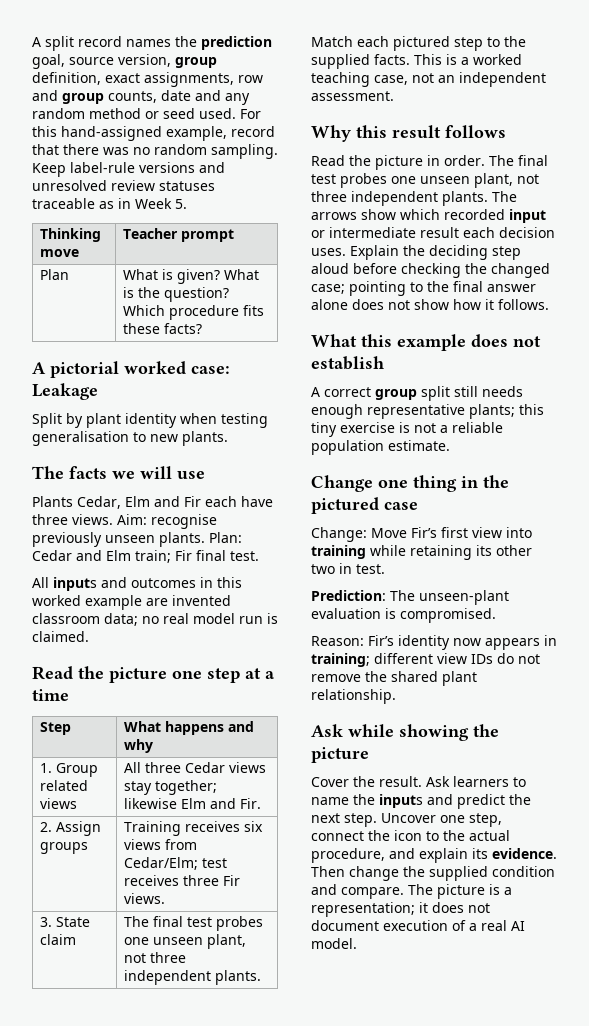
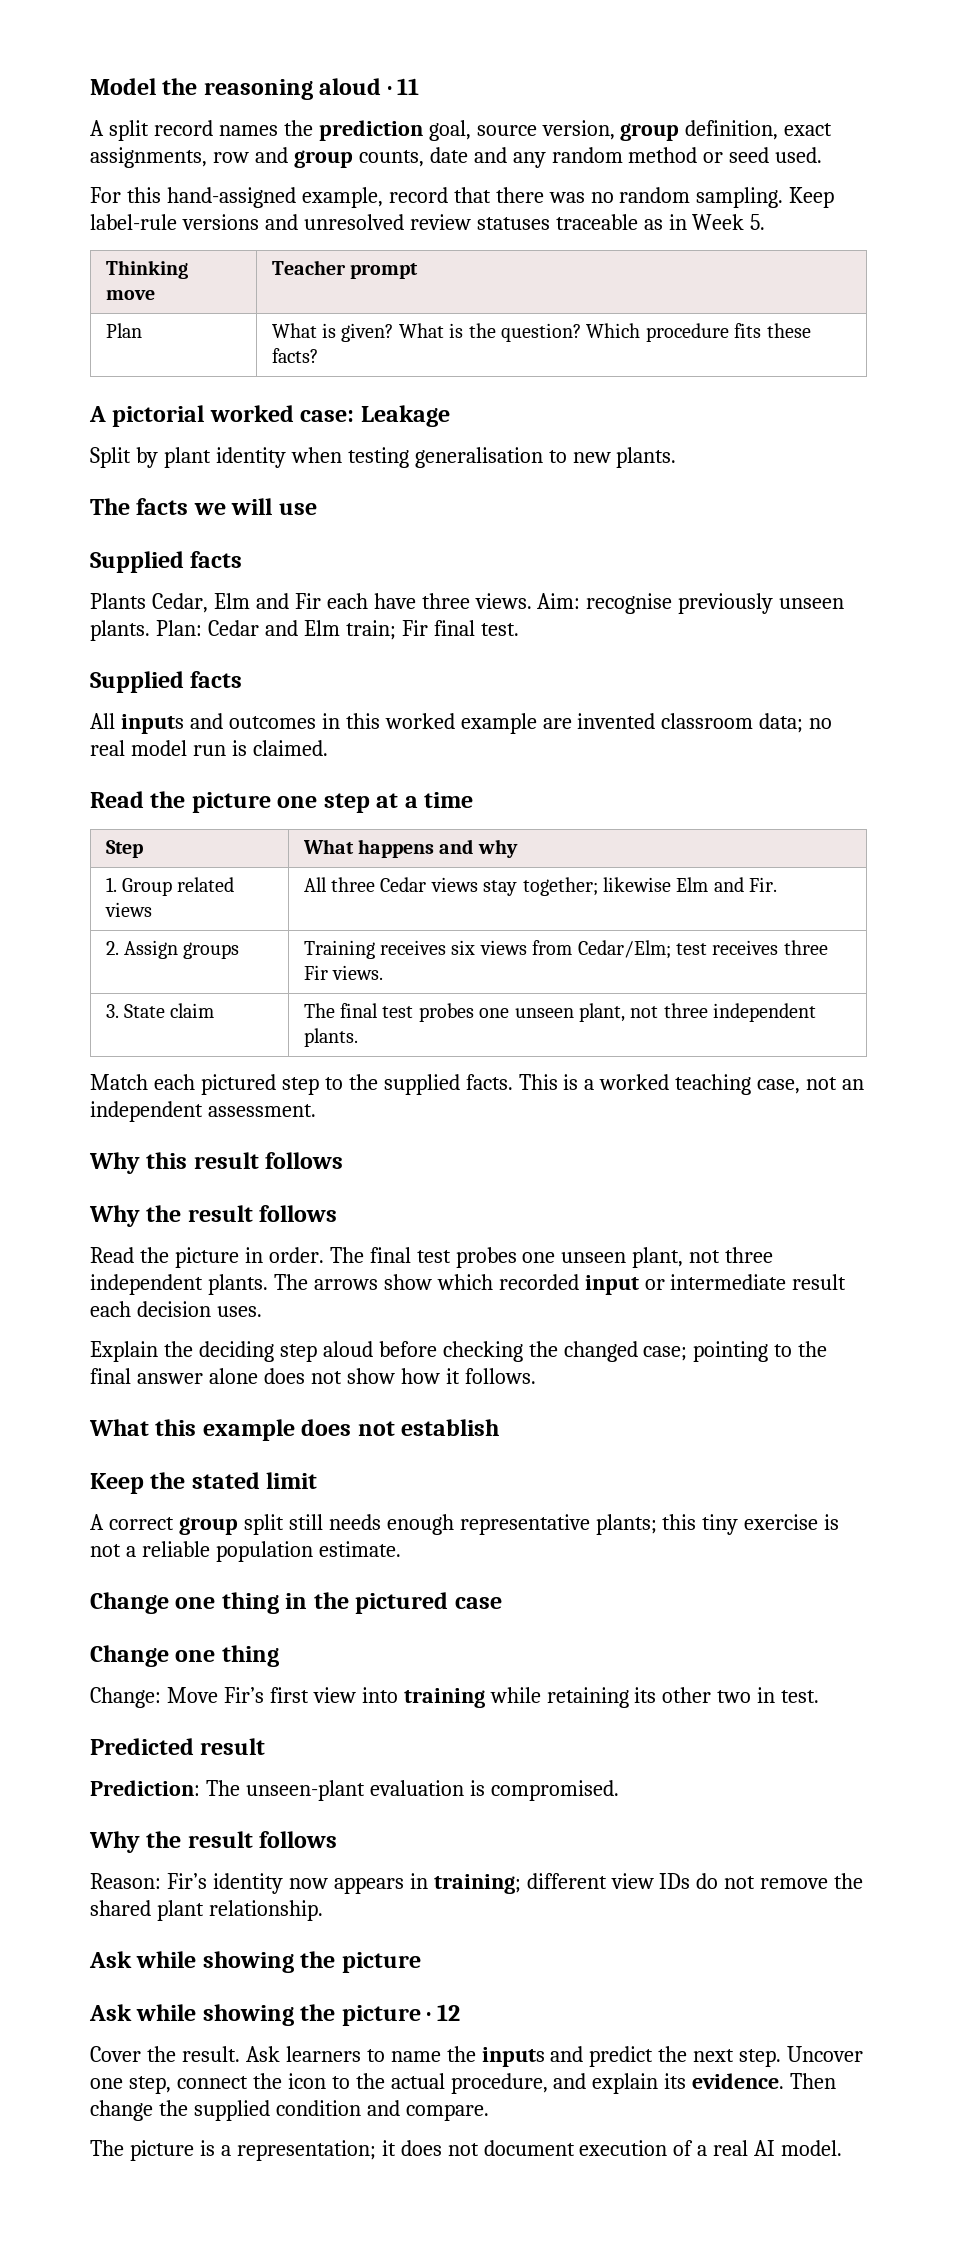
(32, 42) none -> [90,78,420,100] Model the reasoning aloud · 11 //
(236, 113) none -> (823, 155) //
(205, 475) none -> [90,551,243,573] // Supplied facts
(259, 556) none -> [90,671,243,693] // Supplied facts
(506, 131) none -> [89,1205,338,1227] // Why the result follows
(346, 252) none -> (262, 1311) //
(384, 363) none -> [90,1472,318,1494] // Keep the stated limit
(418, 506) none -> [90,1645,279,1667] // Change one thing
(385, 569) none -> [90,1738,266,1755] // Predicted result
(496, 615) none -> [89,1831,338,1853] // Why the result follows
(369, 755) none -> [89,2004,460,2026] // Ask while showing the picture · 12
(404, 893) none -> (489, 2112) //

